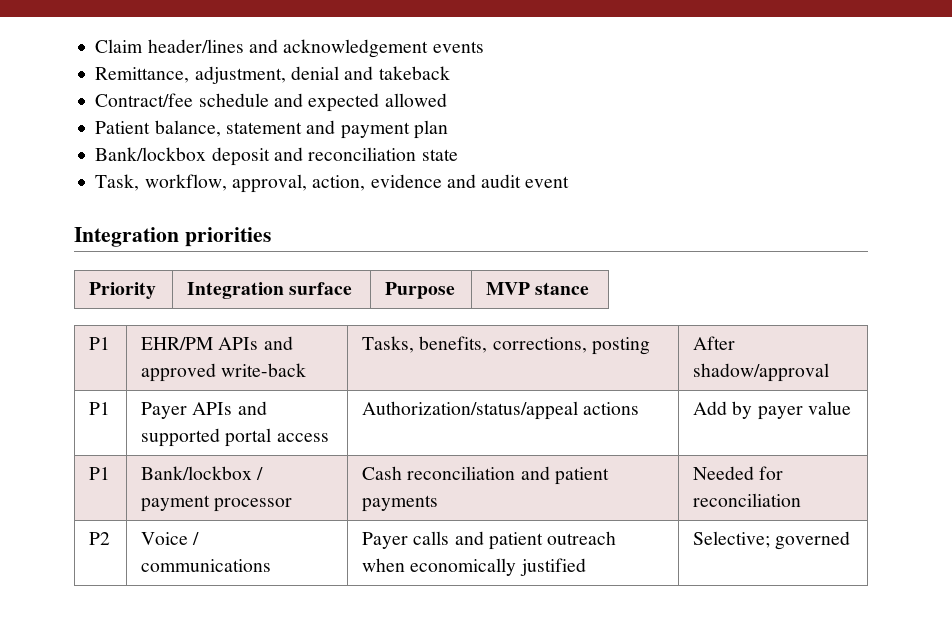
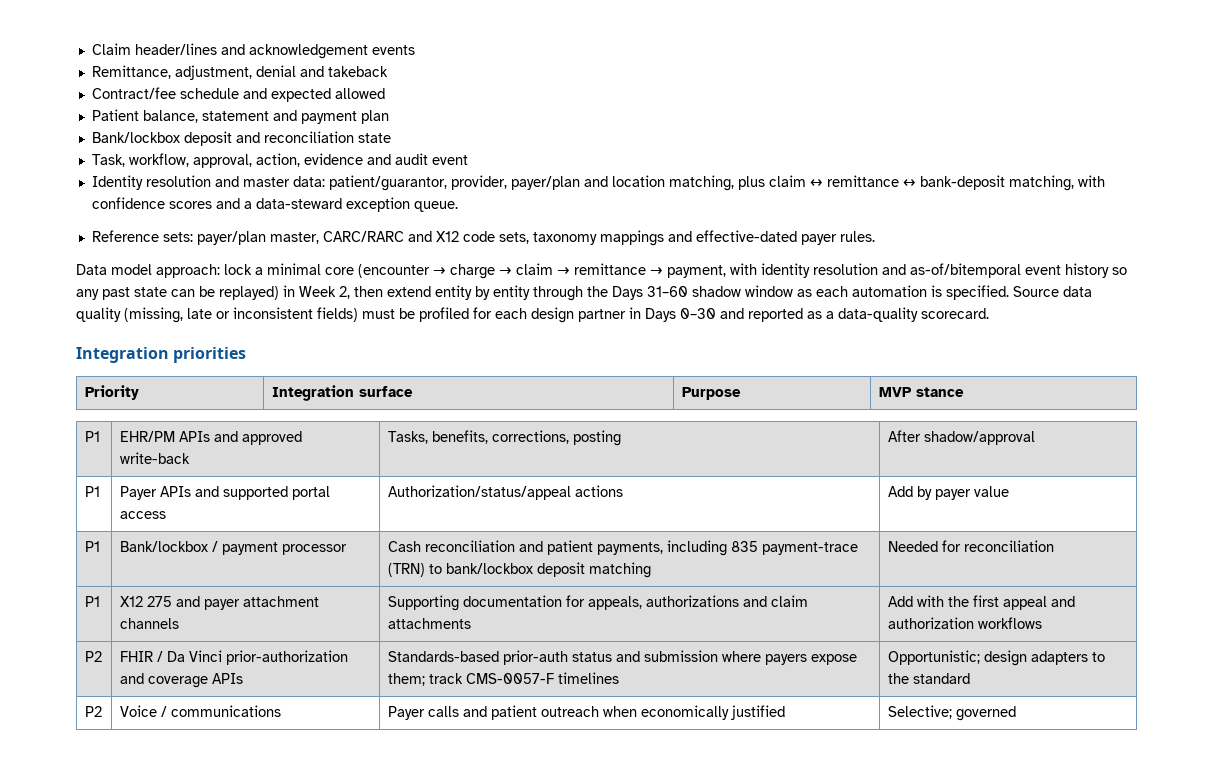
(570, 182) none -> [91,175,1105,191] [91,197,458,212] [91,230,875,246] [76,263,1127,279] [76,285,1092,301] [76,307,989,323] // Identity resolution and master data: patient/guarantor, provider, payer/plan and location matching, plus claim ↔ remittance ↔ bank-deposit matching, with confidence scores and a data-steward exception queue. // Reference sets: payer/plan master, CARC/RARC and X12 code sets, taxonomy mappings and effective-dated payer rules. // Data model approach: lock a minimal core (encounter → charge → claim → remittance → payment, with identity resolution and as-of/bitemporal event history so any past state can be replayed) in Week 2, then extend entity by entity through the Days 31–60 shadow window as each automation is specified. Source data quality (missing, late or inconsistent fields) must be profiled for each design partner in Days 0–30 and reported as a data-quality scorecard.
[362,495,439,512] [693,466,784,480] [693,493,802,507] payments | Needed for reconciliation -> [596,540,858,556] [387,562,651,578] [887,540,1054,552] [84,596,100,607] [119,596,319,610] [119,618,179,629] [387,595,808,611] [387,618,471,629] [887,595,1075,610] [887,617,1042,629] [84,651,102,662] [119,650,348,665] [119,673,243,688] [387,650,857,665] [387,672,619,686] [887,650,1105,666] [887,673,970,684] payments, including 835 payment-trace (TRN) to bank/lockbox deposit matching | Needed for reconciliation // P1 | X12 275 and payer attachment channels | Supporting documentation for appeals, authorizations and claim attachments | Add with the first appeal and authorization workflows // P2 | FHIR / Da Vinci prior-authorization and coverage APIs | Standards-based prior-auth status and submission where payers expose them; track CMS-0057-F timelines | Opportunistic; design adapters to the standard

